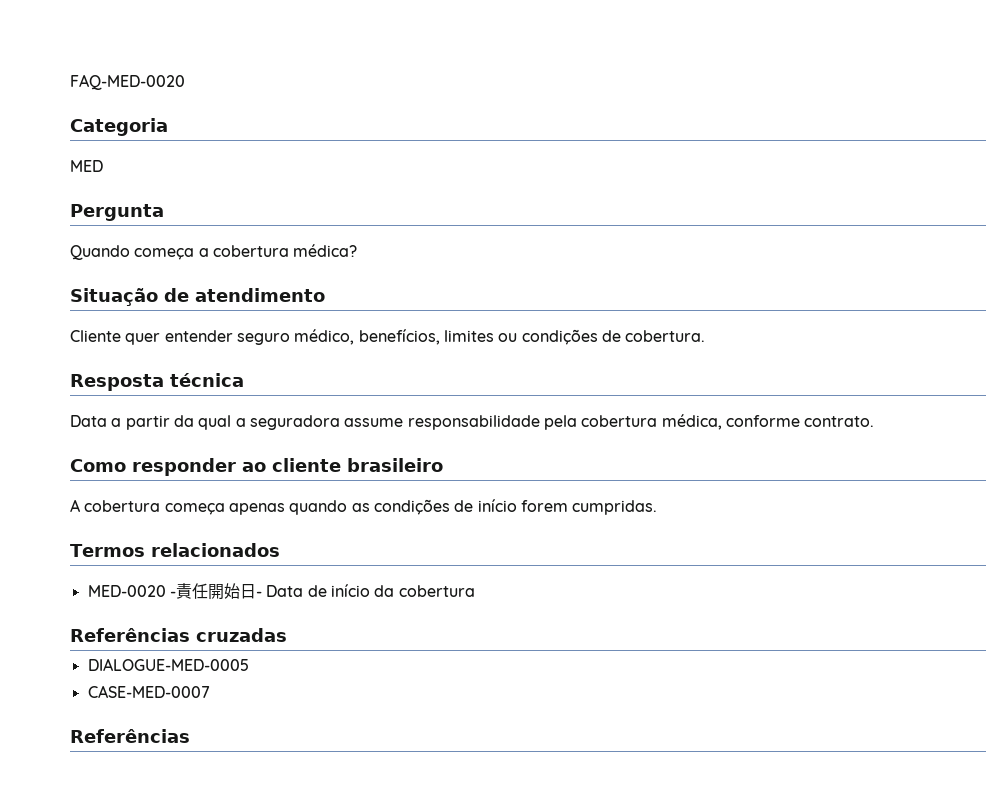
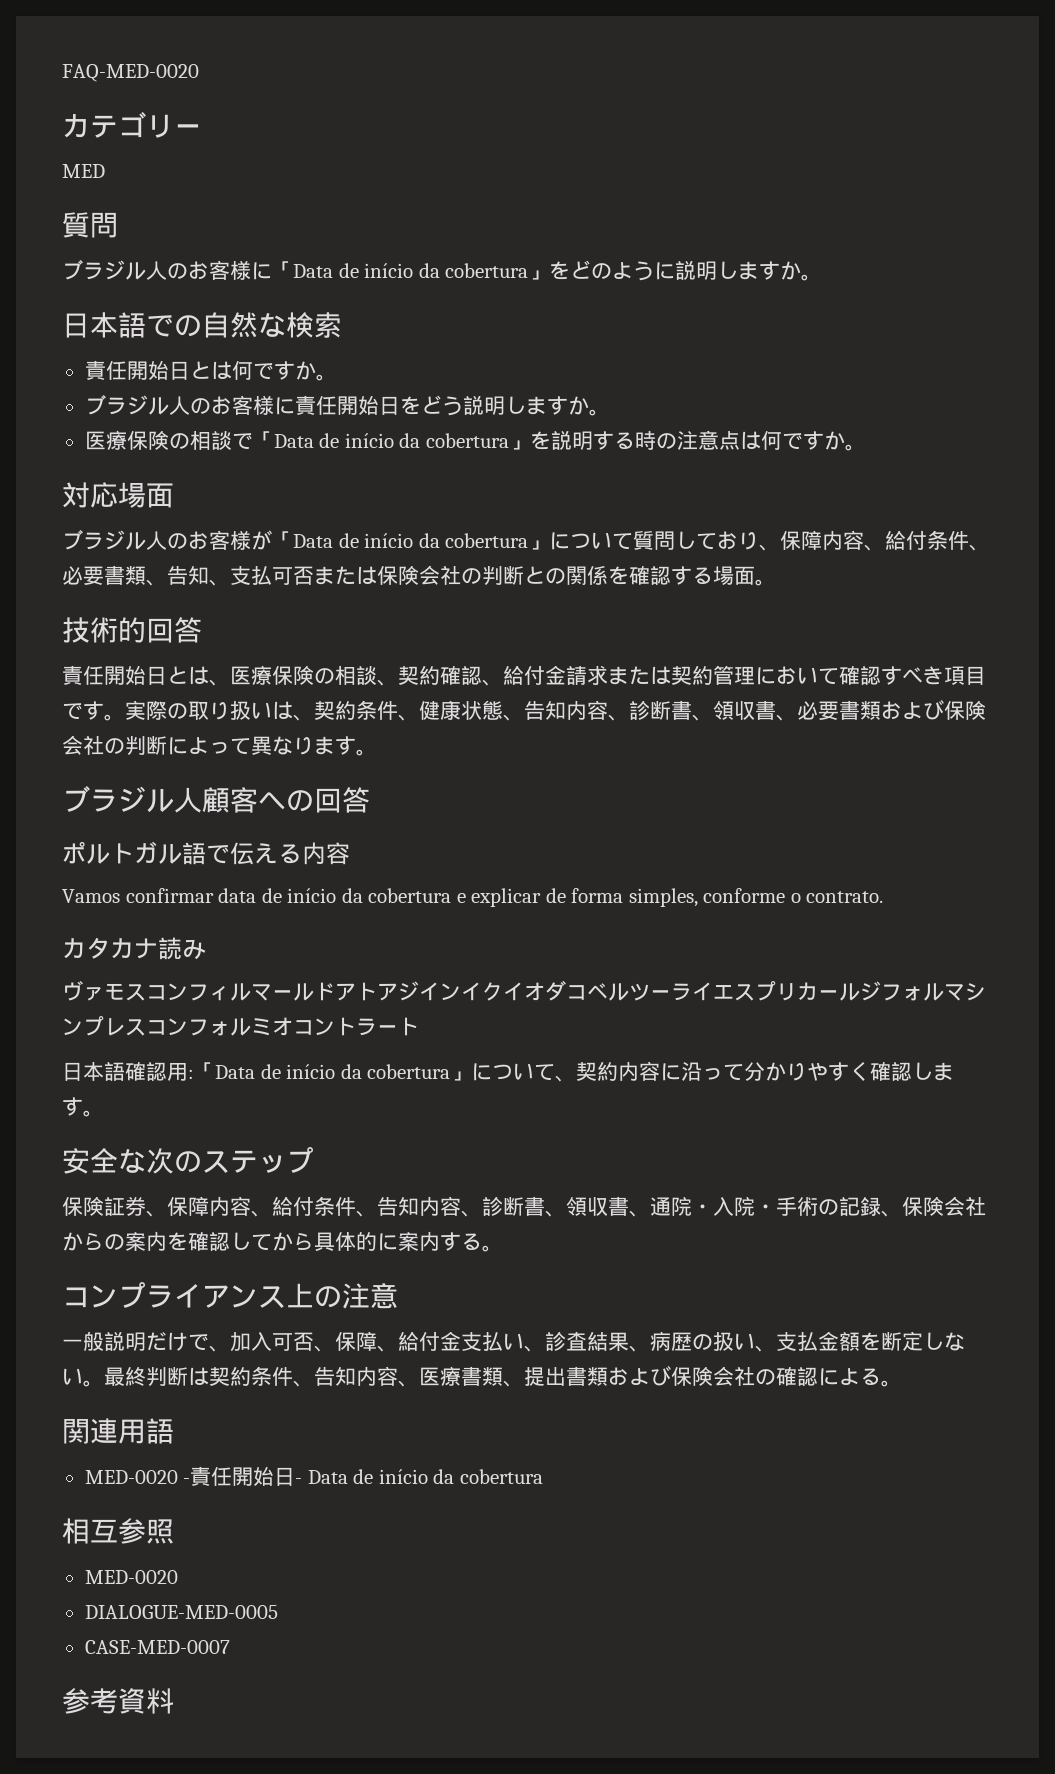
[70,118,168,136] Categoria -> [62,111,202,138] カテゴリー
[70,204,164,221] [70,244,358,260] [70,288,325,306] [70,329,706,345] [70,373,244,391] [70,414,875,430] [70,458,443,476] [70,499,658,515] [70,543,280,557] Pergunta // Quando começa a cobertura médica? // Situação de atendimento // Cliente quer entender seguro médico, benefícios, limites ou condições de cobertura. // Resposta técnica // Data a partir da qual a seguradora assume responsabilidade pela cobertura médica, conforme contrato. // Como responder ao cliente brasileiro // A cobertura começa apenas quando as condições de início forem cumpridas. // Termos relacionados -> [62,212,118,238] [62,260,823,281] [62,312,342,338] [84,360,337,381] [84,395,610,416] [84,430,866,451] [62,482,174,508] [62,530,991,551] [62,565,776,586] [62,617,202,643] [62,665,986,686] [62,700,986,721] [62,735,377,756] [62,786,370,813] [62,841,350,865] [62,888,884,907] [62,937,206,960] [62,980,986,1001] [62,1016,419,1036] [62,1061,955,1082] [62,1097,104,1117] [62,1147,314,1174] [62,1196,986,1217] [62,1231,503,1252] [62,1282,398,1309] [62,1331,965,1352] [62,1366,902,1387] [62,1418,174,1444] 質問 // ブラジル人のお客様に「Data de início da cobertura」をどのように説明しますか。 // 日本語での自然な検索 // 責任開始日とは何ですか。 // ブラジル人のお客様に責任開始日をどう説明しますか。 // 医療保険の相談で「Data de início da cobertura」を説明する時の注意点は何ですか。 // 対応場面 // ブラジル人のお客様が「Data de início da cobertura」について質問しており、保障内容、給付条件、必要書類、告知、支払可否または保険会社の判断との関係を確認する場面。 // 技術的回答 // 責任開始日とは、医療保険の相談、契約確認、給付金請求または契約管理において確認すべき項目です。実際の取り扱いは、契約条件、健康状態、告知内容、診断書、領収書、必要書類および保険会社の判断によって異なります。 // ブラジル人顧客への回答 // ポルトガル語で伝える内容 // Vamos confirmar data de início da cobertura e explicar de forma simples, conforme o contrato. // カタカナ読み // ヴァモスコンフィルマールドアトアジインイクイオダコベルツーライエスプリカールジフォルマシンプレスコンフォルミオコントラート // 日本語確認用:「Data de início da cobertura」について、契約内容に沿って分かりやすく確認します。 // 安全な次のステップ // 保険証券、保障内容、給付条件、告知内容、診断書、領収書、通院・入院・手術の記録、保険会社からの案内を確認してから具体的に案内する。 // コンプライアンス上の注意 // 一般説明だけで、加入可否、保障、給付金支払い、診査結果、病歴の扱い、支払金額を断定しない。最終判断は契約条件、告知内容、医療書類、提出書類および保険会社の確認による。 // 関連用語
[70,628,287,642] Referências cruzadas -> [62,1518,174,1544] [84,1570,178,1584] 相互参照 // MED-0020
[70,729,190,743] Referências -> [62,1688,174,1714] 参考資料

